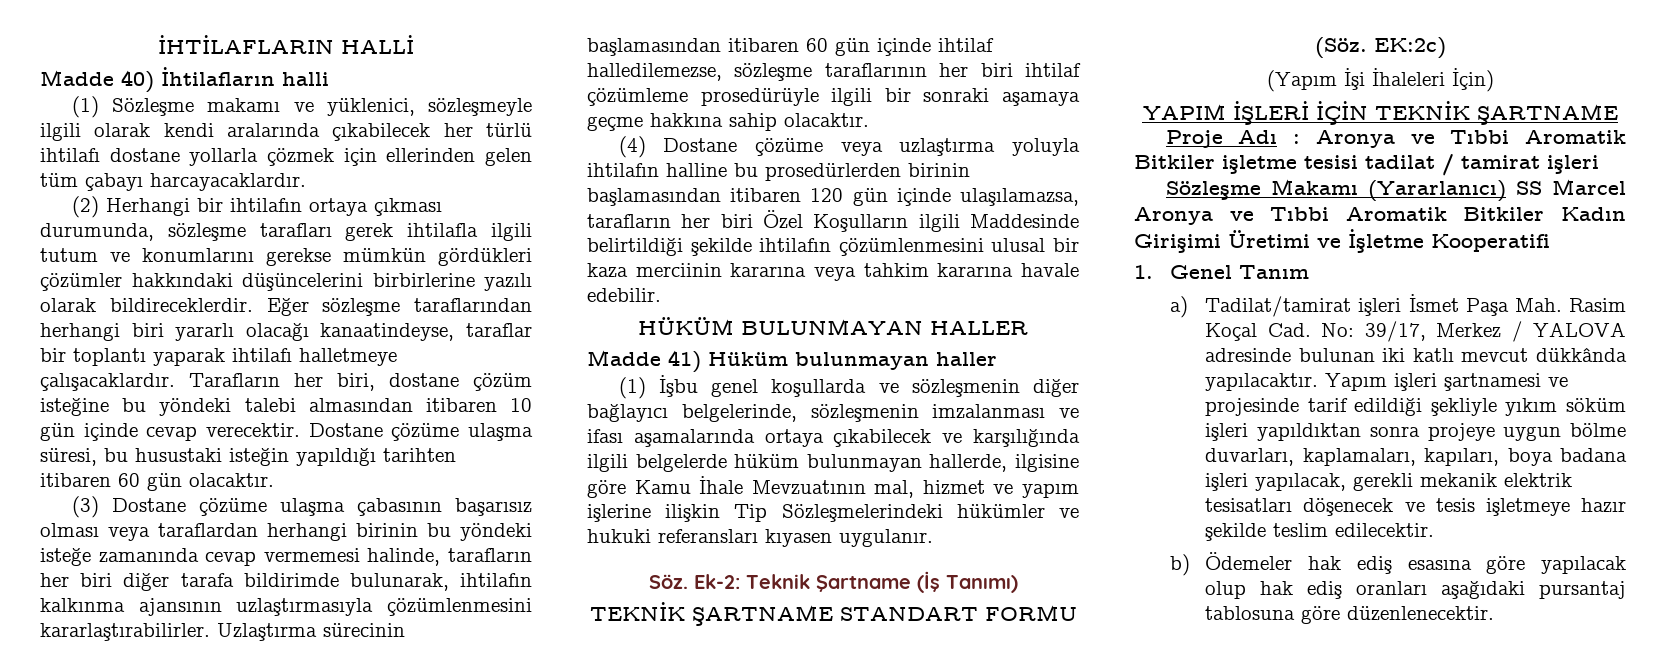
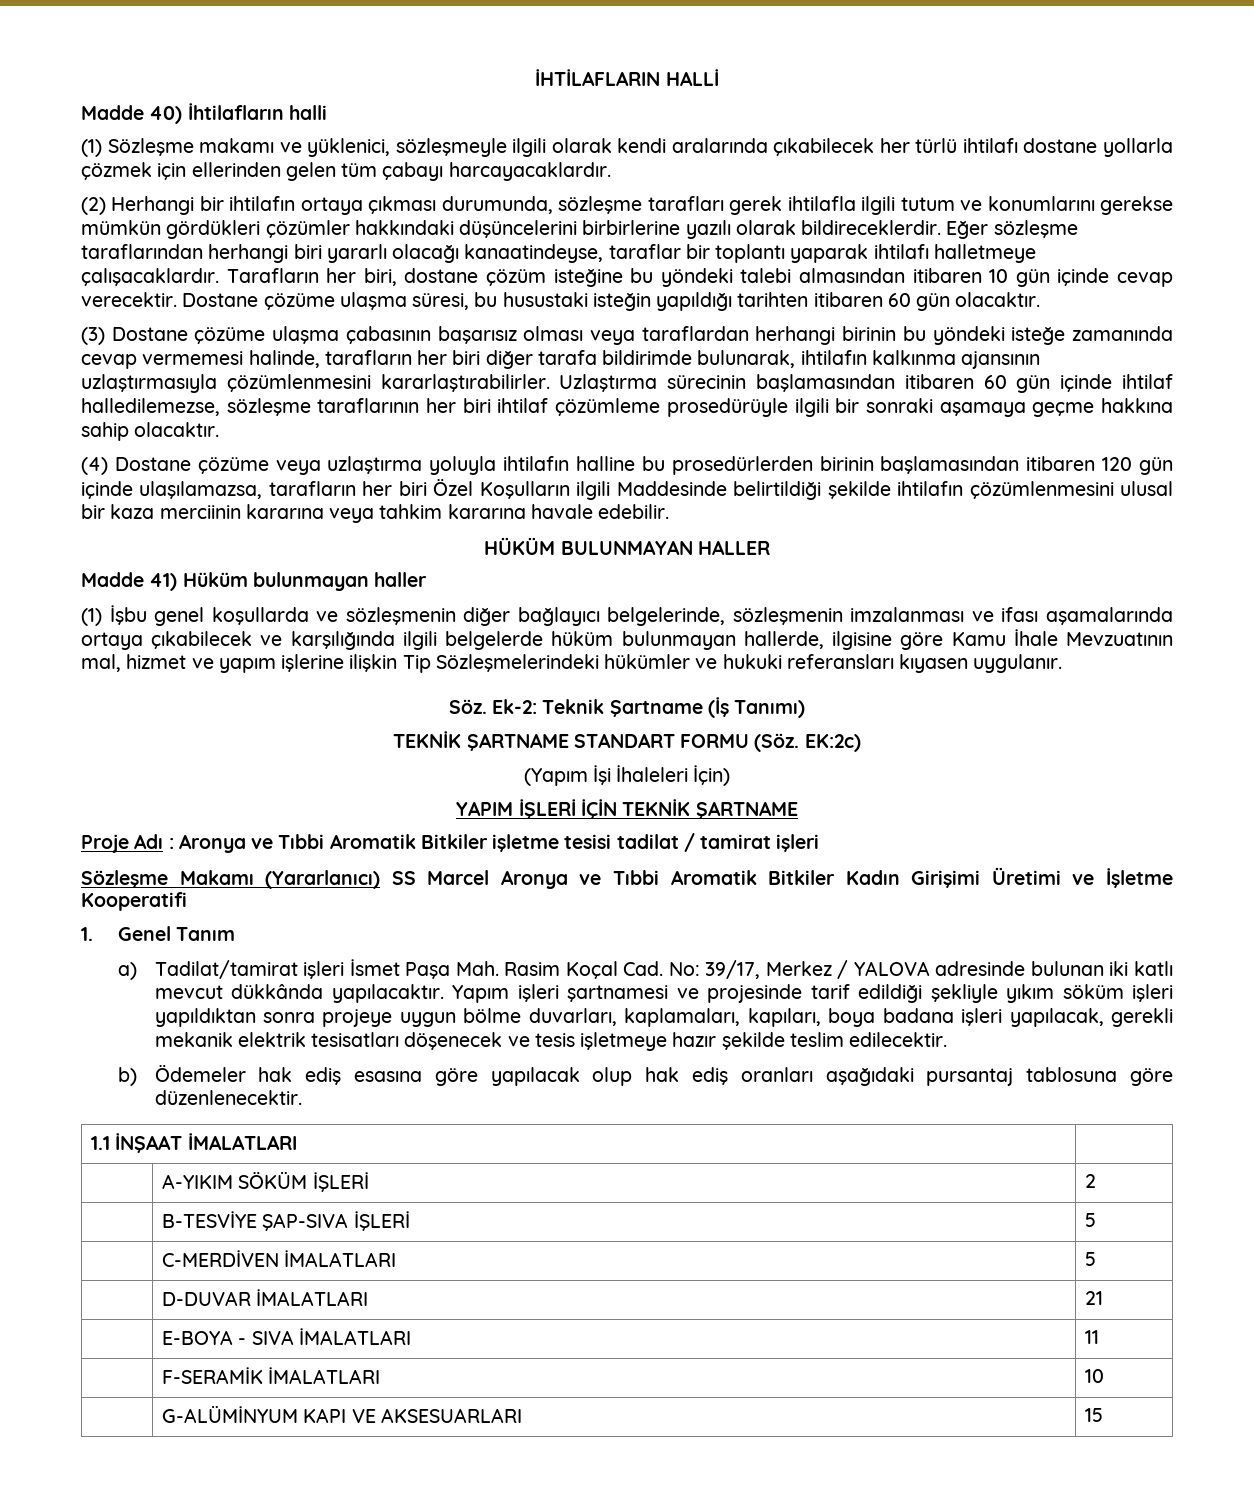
(1495, 613) none -> [91,1133,297,1153] [162,1172,369,1192] [1085,1174,1097,1188] [162,1211,410,1231] [1085,1213,1097,1227] [162,1250,397,1267] [1085,1252,1097,1266] [162,1289,369,1306] [1085,1291,1104,1305] [162,1328,411,1345] [1085,1330,1100,1344] [162,1367,381,1384] [1085,1369,1105,1383] [162,1406,522,1423] [1085,1408,1104,1422] // 1.1 İNŞAAT İMALATLARI | // | A-YIKIM SÖKÜM İŞLERİ | 2 // | B-TESVİYE ŞAP-SIVA İŞLERİ | 5 // | C-MERDİVEN İMALATLARI | 5 // | D-DUVAR İMALATLARI | 21 // | E-BOYA - SIVA İMALATLARI | 11 // | F-SERAMİK İMALATLARI | 10 // | G-ALÜMİNYUM KAPI VE AKSESUARLARI | 15

